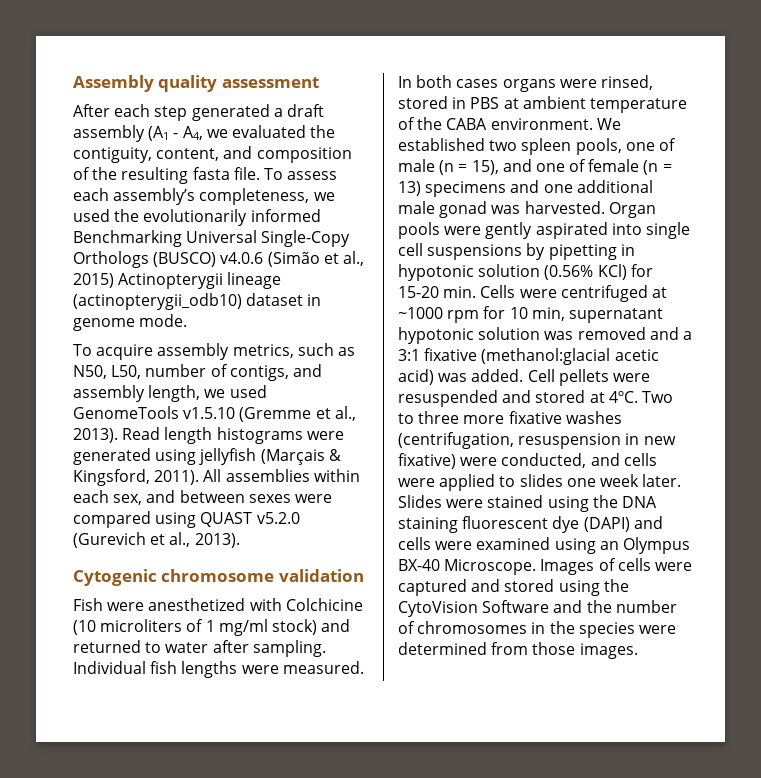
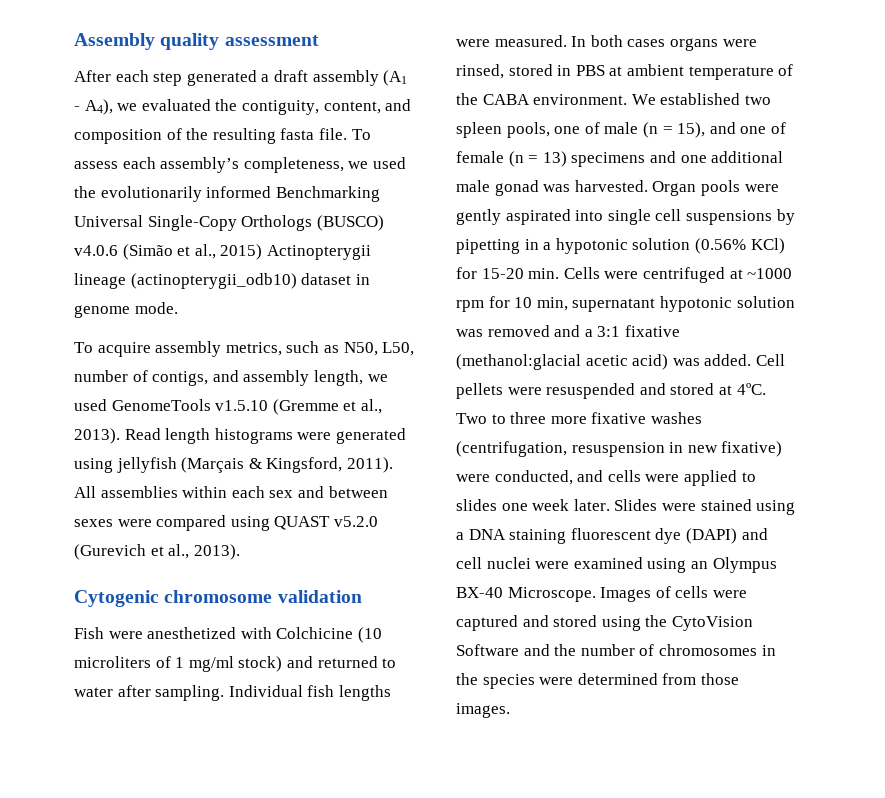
[182,126,203,140] A4, -> [84,99,113,115] A4),
[113,494,143,505] sex, -> [269,490,294,498] sex
(635, 250) none -> [543,242,552,250] a
[592,495,618,508] the -> [456,532,464,540] a
[398,537,431,550] cells -> [456,557,531,569] cell nuclei

